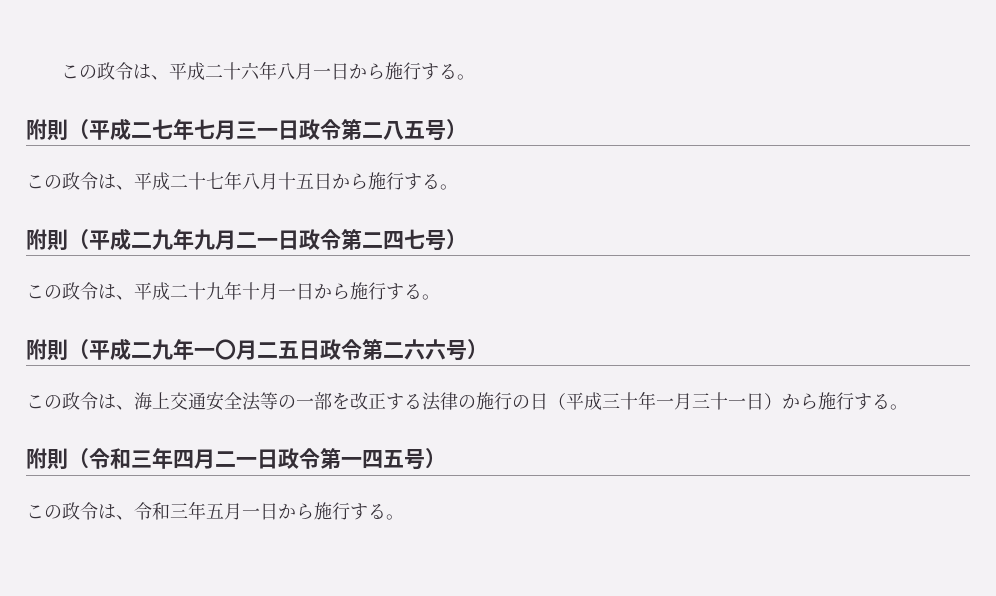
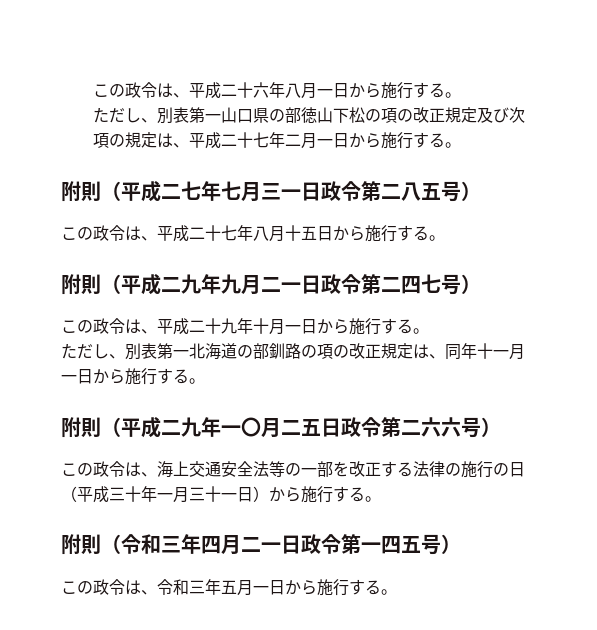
(476, 77) none -> [92,107,525,124] [92,132,461,149] // ただし、別表第一山口県の部徳山下松の項の改正規定及び次項の規定は、平成二十七年二月一日から施行する。
(440, 297) none -> [61,343,525,360] [61,368,205,385] // ただし、別表第一北海道の部釧路の項の改正規定は、同年十一月一日から施行する。

